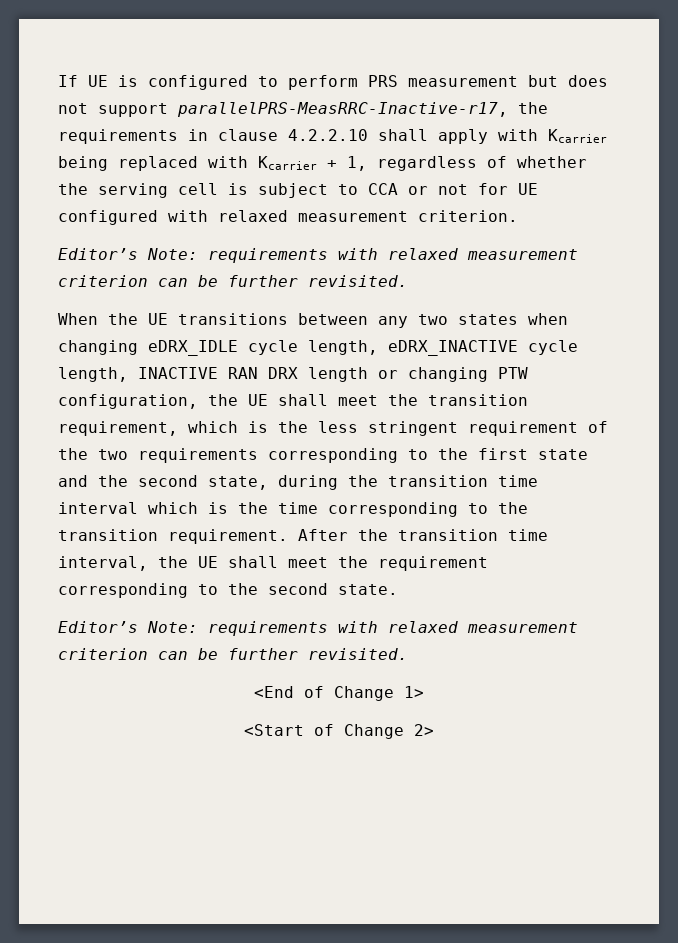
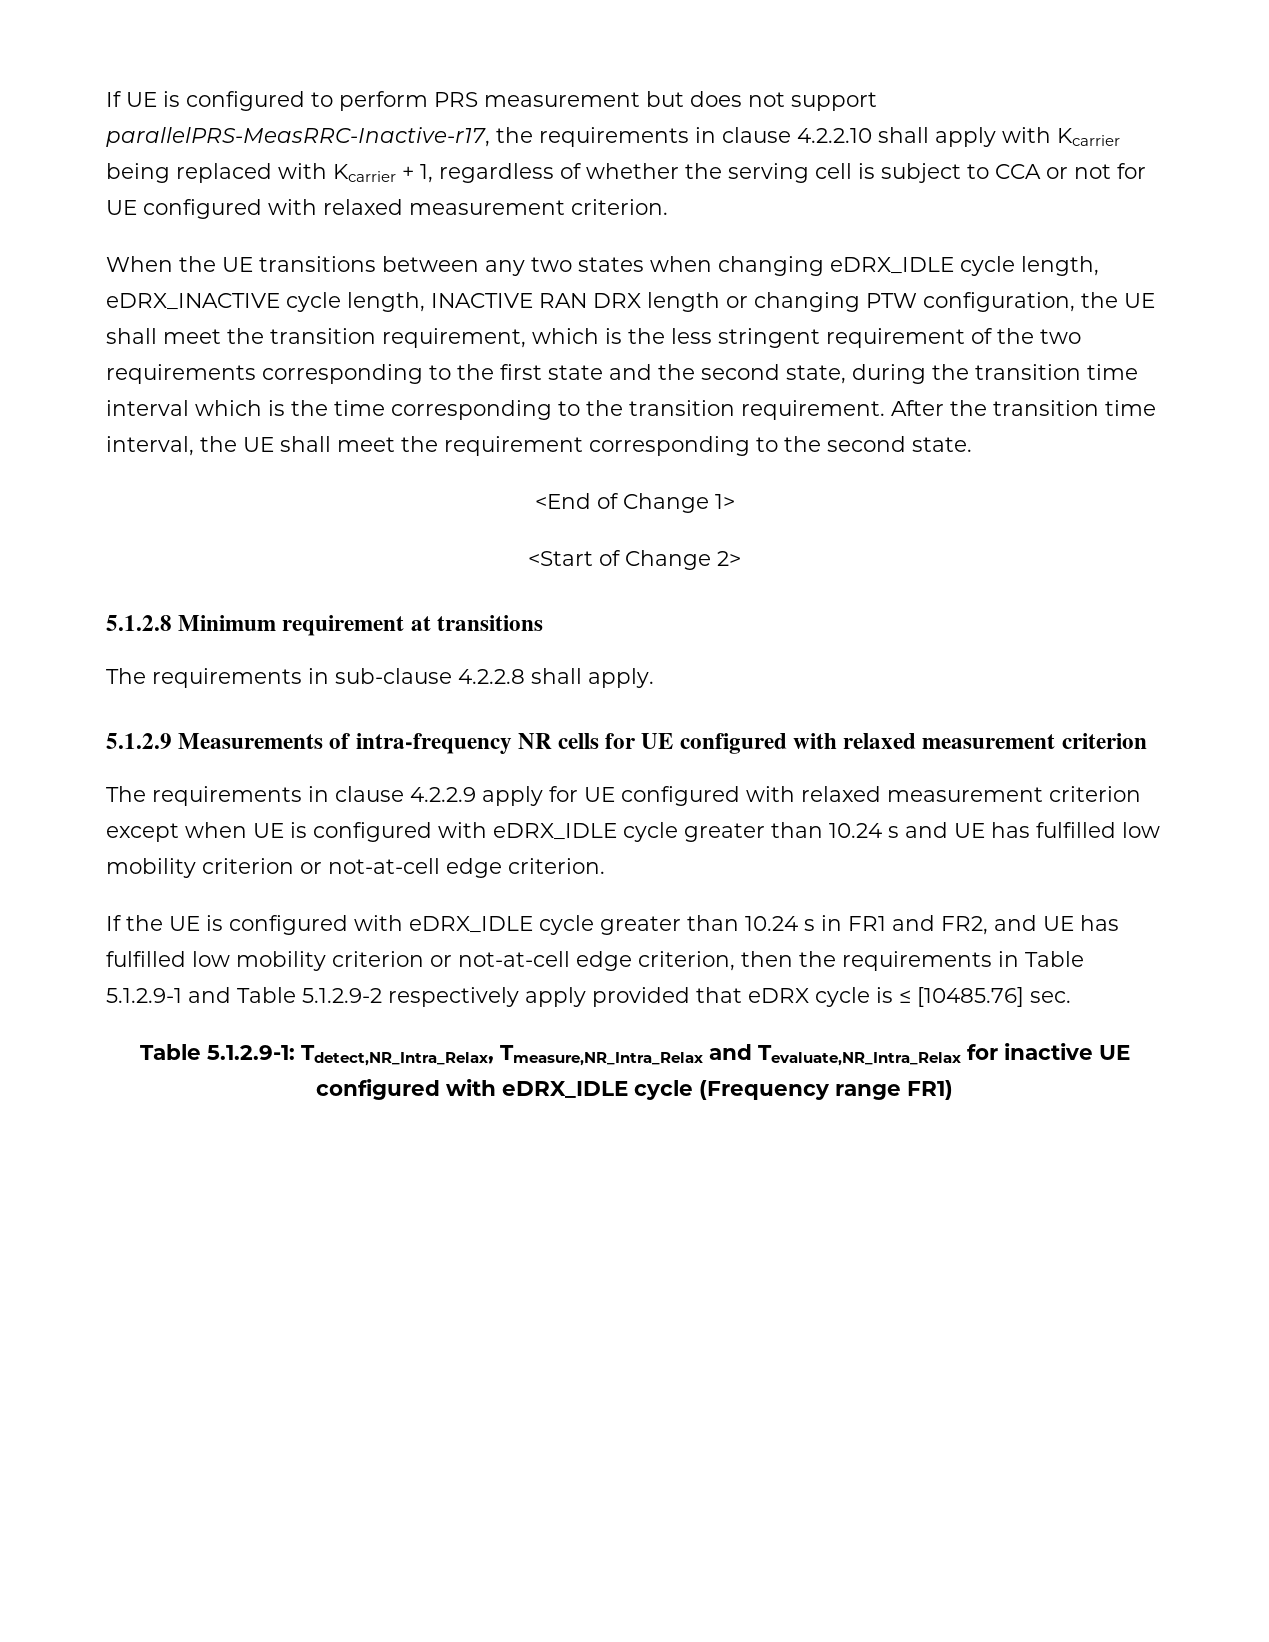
[58,248,578,263] [58,275,408,287] // Editor’s Note: requirements with relaxed measurement criterion can be further revisited. -> (668, 207) none
[58,621,578,636] [58,648,408,660] // Editor’s Note: requirements with relaxed measurement criterion can be further revisited. -> (972, 444) none
(434, 730) none -> [106,615,543,636] [106,668,654,688] [106,733,1147,754] [106,786,1141,806] [106,822,1160,842] [106,858,605,878] [106,915,1119,935] [106,951,1084,971] [106,987,1071,1007] [139,1043,1130,1066] [316,1079,953,1100] // 5.1.2.8 Minimum requirement at transitions // The requirements in sub-clause 4.2.2.8 shall apply. // 5.1.2.9 Measurements of intra-frequency NR cells for UE configured with relaxed measurement criterion // The requirements in clause 4.2.2.9 apply for UE configured with relaxed measurement criterion except when UE is configured with eDRX_IDLE cycle greater than 10.24 s and UE has fulfilled low mobility criterion or not-at-cell edge criterion. // If the UE is configured with eDRX_IDLE cycle greater than 10.24 s in FR1 and FR2, and UE has fulfilled low mobility criterion or not-at-cell edge criterion, then the requirements in Table 5.1.2.9-1 and Table 5.1.2.9-2 respectively apply provided that eDRX cycle is ≤ [10485.76] sec. // Table 5.1.2.9-1: Tdetect,NR_Intra_Relax, Tmeasure,NR_Intra_Relax and Tevaluate,NR_Intra_Relax for inactive UE configured with eDRX_IDLE cycle (Frequency range FR1)

